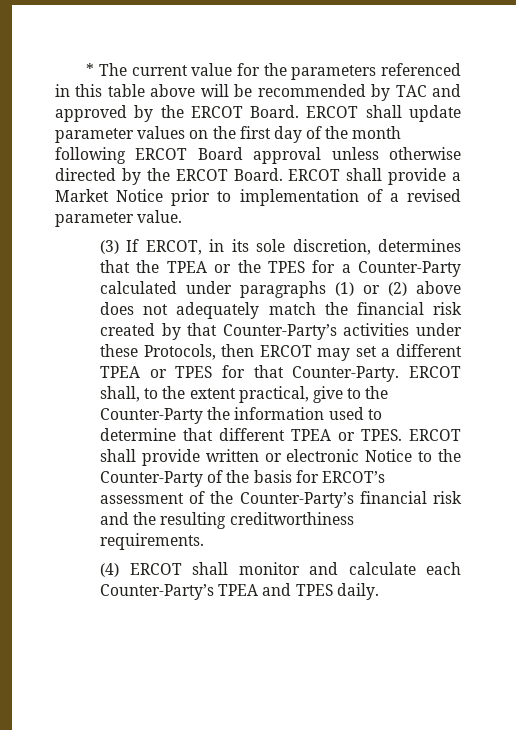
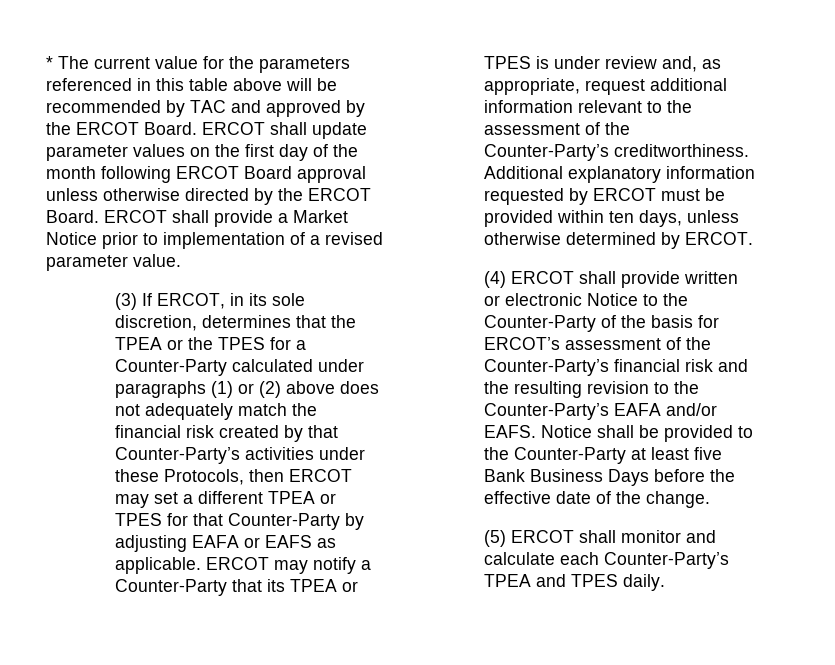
[292,366,461,382] [100,386,389,403] [100,407,382,424] [100,428,403,441] Counter-Party. ERCOT shall, to the extent practical, give to the Counter-Party the information used to determine that different TPEA or TPES. -> [227,513,364,530] [114,535,336,552] [114,557,371,574] [114,579,358,596] [483,56,721,72] [483,78,727,95] [483,100,692,113] [483,122,630,135] [483,144,749,161] [483,166,755,183] [483,188,725,205] [483,210,739,227] [483,232,753,249] [483,271,506,288] Counter-Party by adjusting EAFA or EAFS as applicable. ERCOT may notify a Counter-Party that its TPEA or TPES is under review and, as appropriate, request additional information relevant to the assessment of the Counter-Party’s creditworthiness. Additional explanatory information requested by ERCOT must be provided within ten days, unless otherwise determined by ERCOT. // (4)
[229,512,354,525] [100,533,205,550] [100,563,120,577] creditworthiness requirements. // (4) -> [586,381,699,394] [483,403,717,420] [483,425,753,442] [483,447,722,464] [483,469,735,486] [483,491,710,508] [483,530,506,547] revision to the Counter-Party’s EAFA and/or EAFS. Notice shall be provided to the Counter-Party at least five Bank Business Days before the effective date of the change. // (5)

